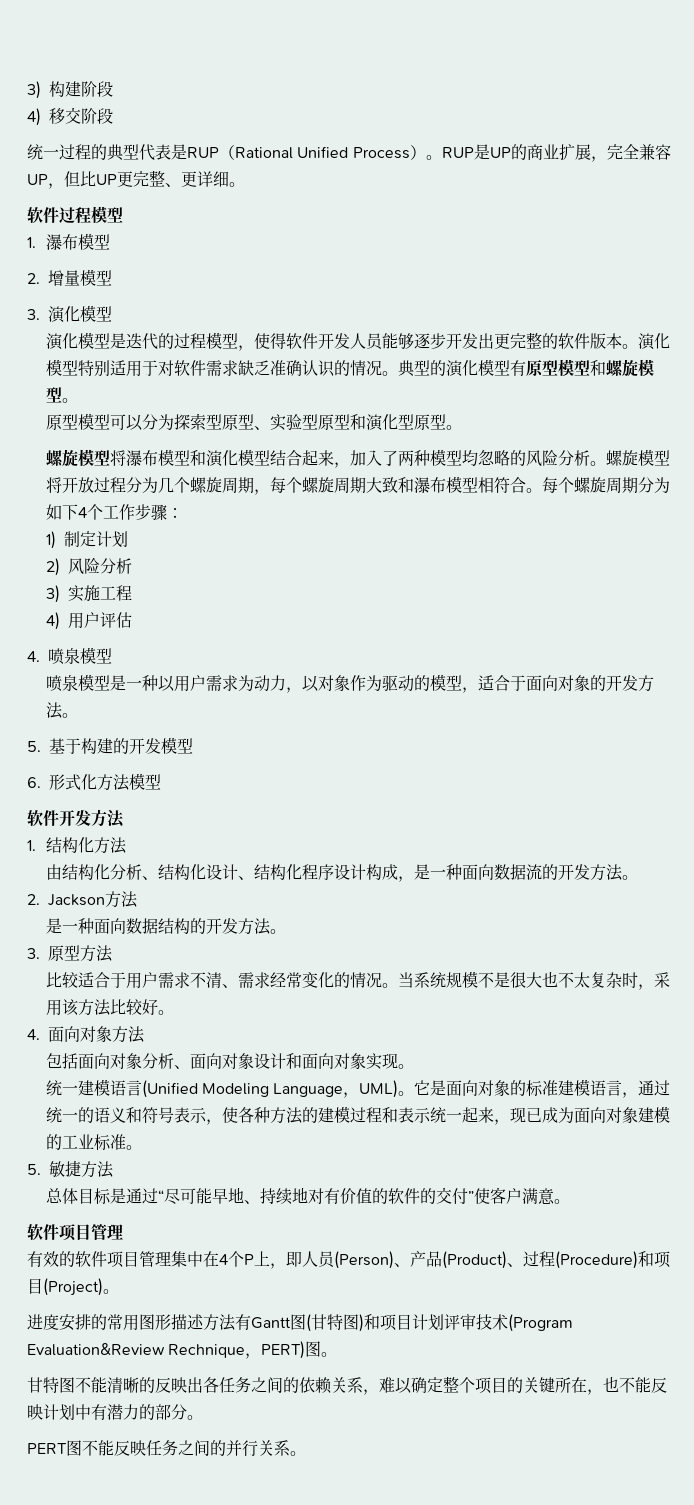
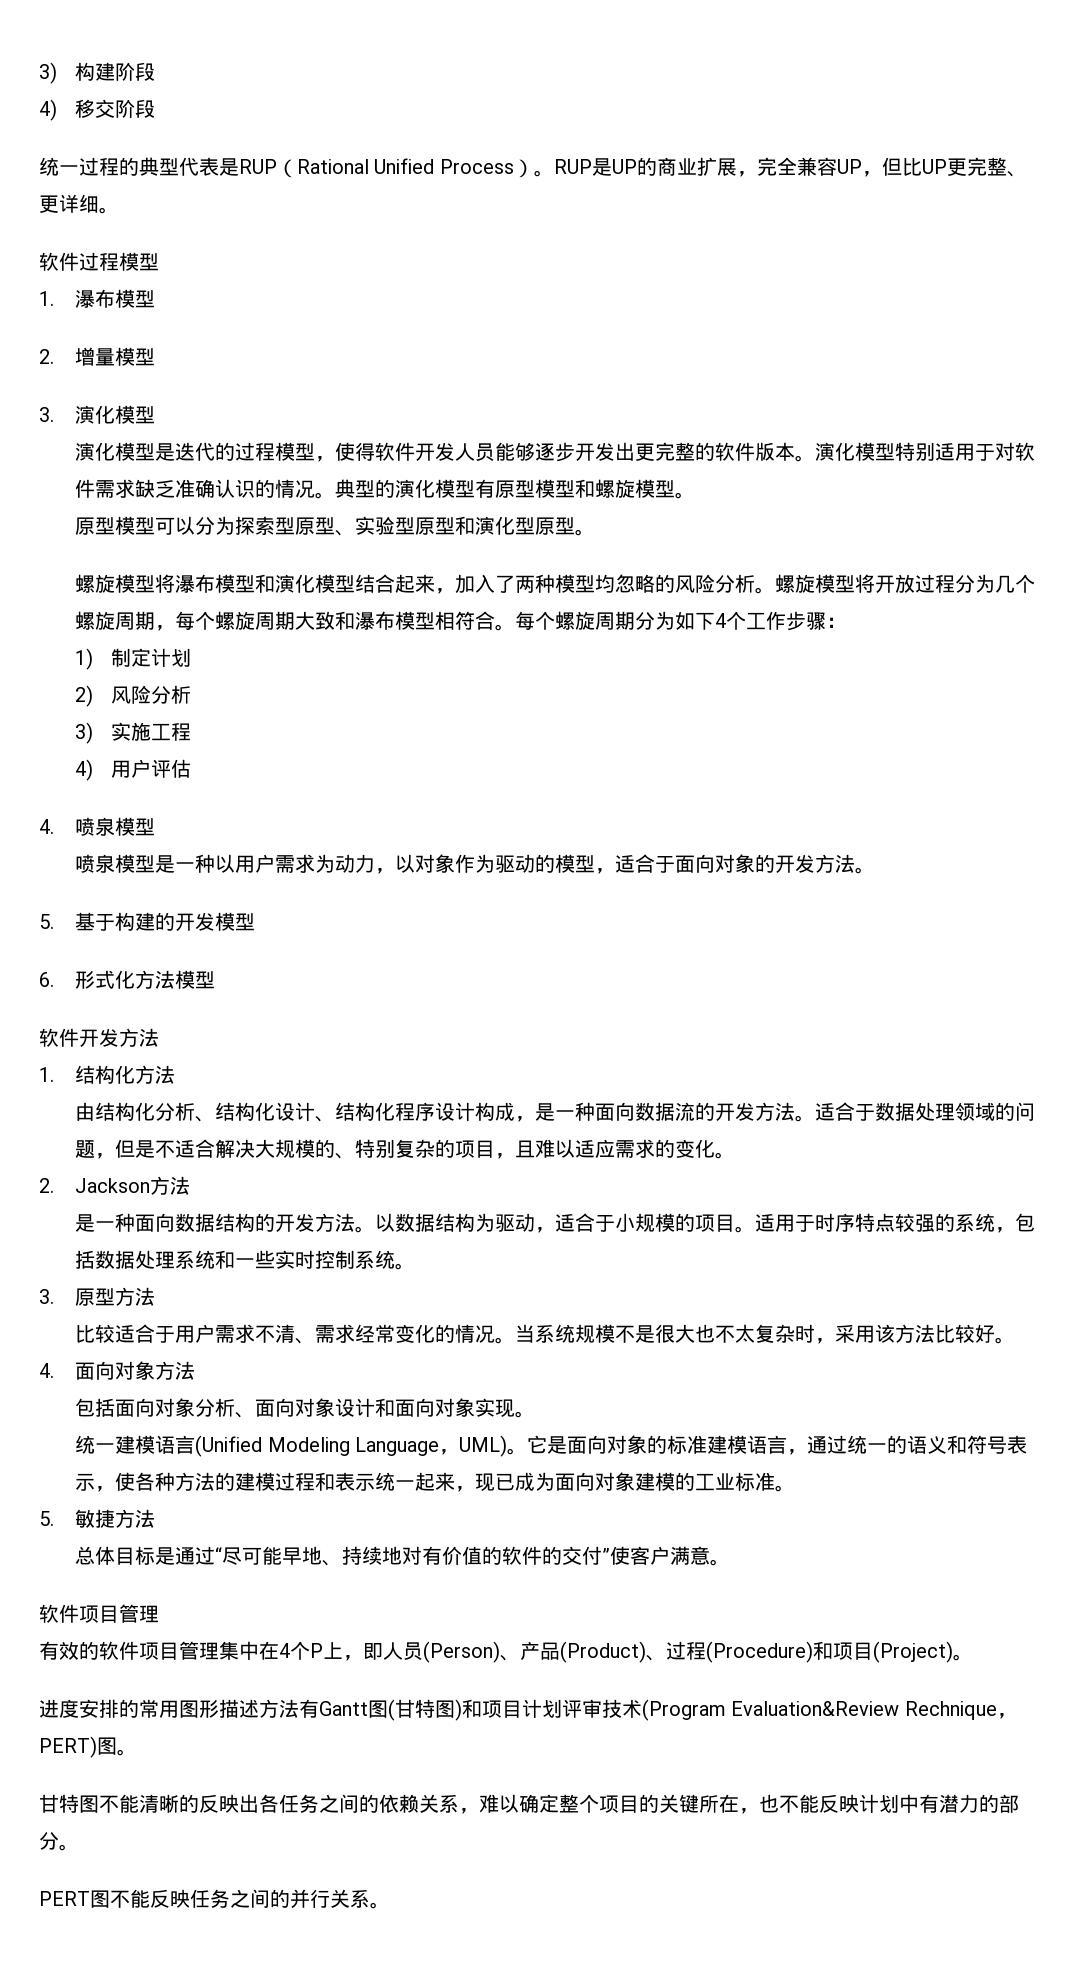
(638, 877) none -> [815,1102,1036,1121] [75,1139,736,1159] 适合于数据处理领域的问题，但是不适合解决大规模的、特别复杂的项目，且难以适应需求的变化。
(286, 931) none -> [375,1213,1036,1233] [75,1250,416,1270] 以数据结构为驱动，适合于小规模的项目。适用于时序特点较强的系统，包括数据处理系统和一些实时控制系统。

